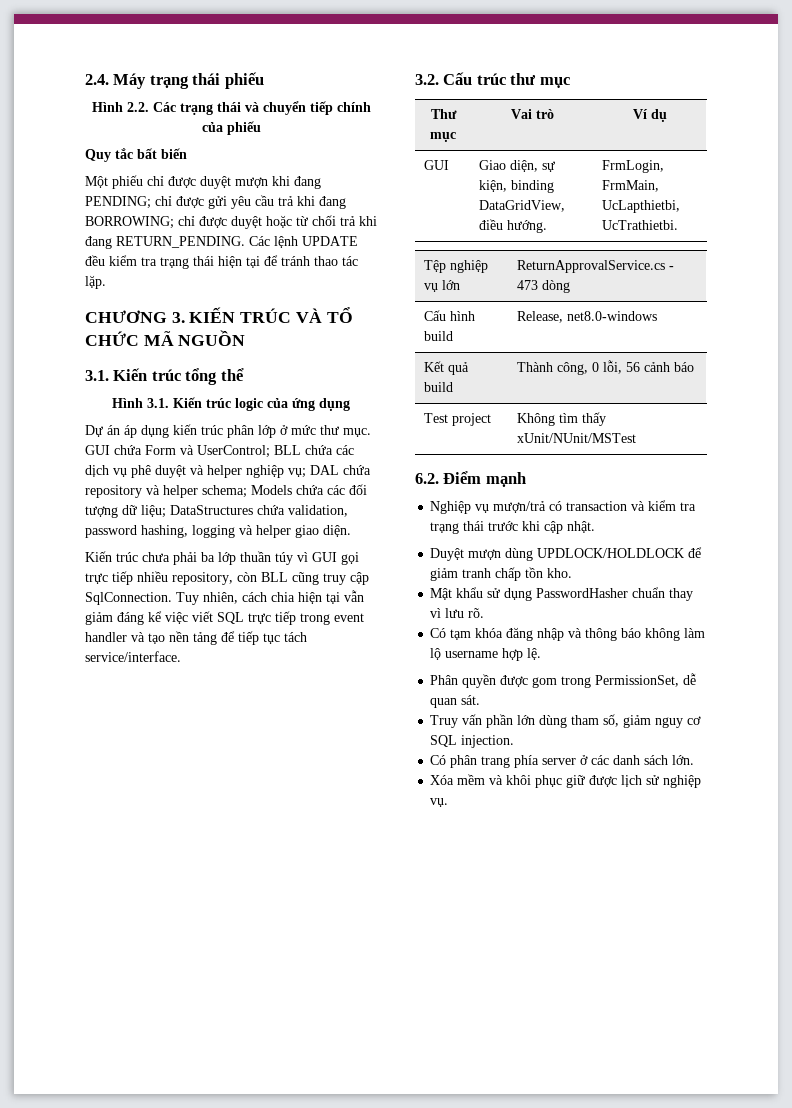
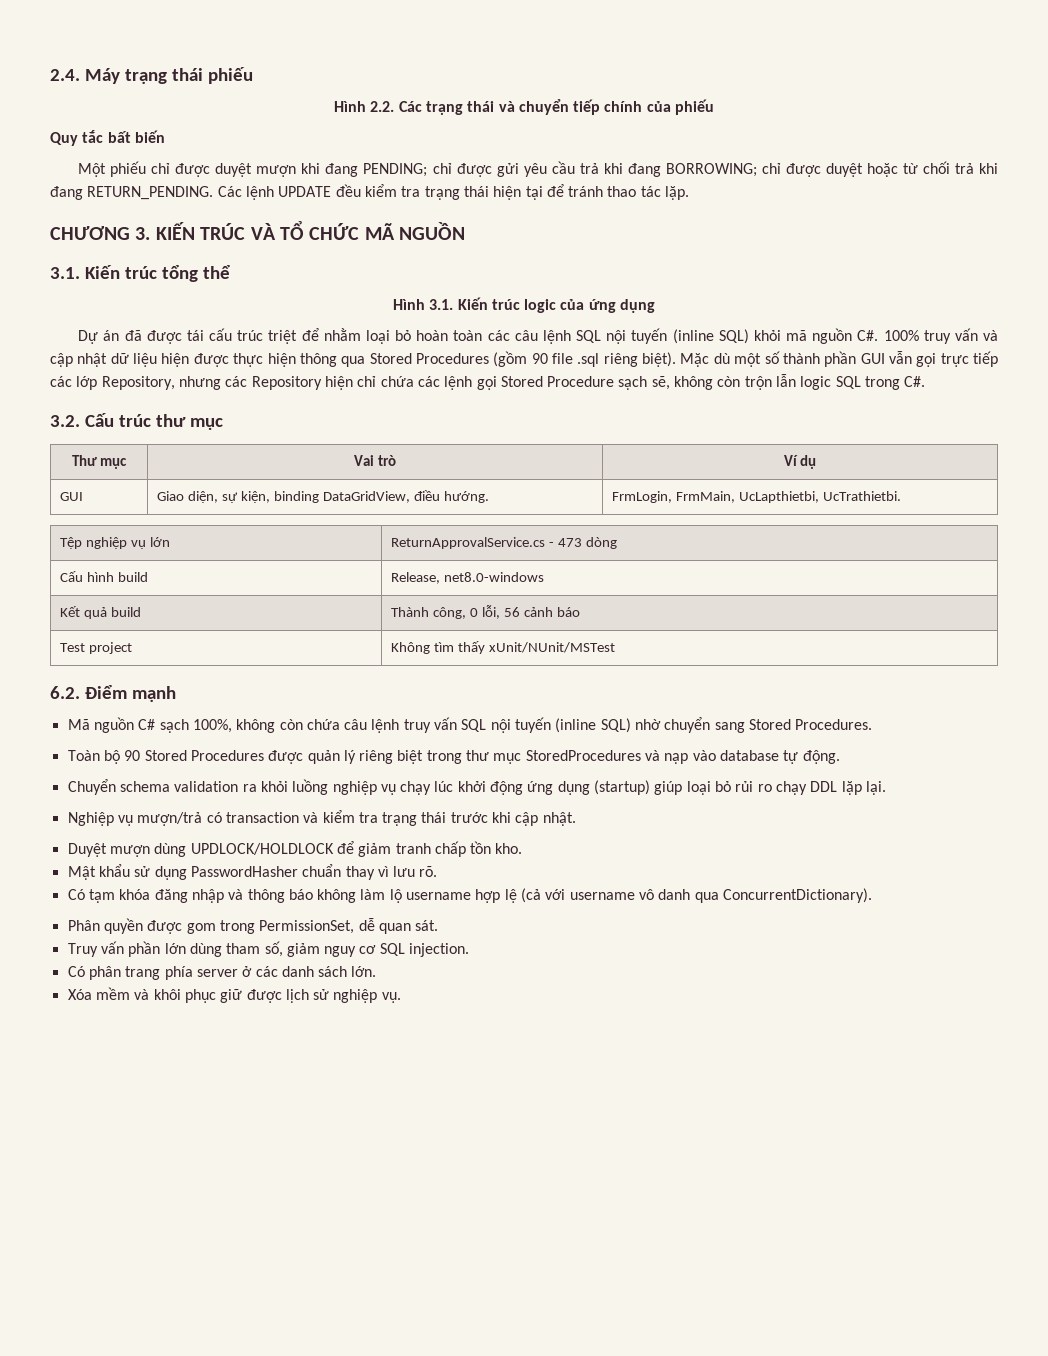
[124,424,371,438] [85,445,354,458] [85,465,371,478] [85,484,367,498] [85,505,348,518] [85,525,351,538] [85,551,359,565] [85,571,369,585] [85,590,364,605] [85,611,364,625] [85,631,307,645] [85,651,181,662] áp dụng kiến trúc phân lớp ở mức thư mục. GUI chứa Form và UserControl; BLL chứa các dịch vụ phê duyệt và helper nghiệp vụ; DAL chứa repository và helper schema; Models chứa các đối tượng dữ liệu; DataStructures chứa validation, password hashing, logging và helper giao diện. // Kiến trúc chưa phải ba lớp thuần túy vì GUI gọi trực tiếp nhiều repository, còn BLL cũng truy cập SqlConnection. Tuy nhiên, cách chia hiện tại vẫn giảm đáng kể việc viết SQL trực tiếp trong event handler và tạo nền tảng để tiếp tục tách service/interface. -> [124,328,999,344] [50,351,999,367] [50,374,926,390] đã được tái cấu trúc triệt để nhằm loại bỏ hoàn toàn các câu lệnh SQL nội tuyến (inline SQL) khỏi mã nguồn C#. 100% truy vấn và cập nhật dữ liệu hiện được thực hiện thông qua Stored Procedures (gồm 90 file .sql riêng biệt). Mặc dù một số thành phần GUI vẫn gọi trực tiếp các lớp Repository, nhưng các Repository hiện chỉ chứa các lệnh gọi Stored Procedure sạch sẽ, không còn trộn lẫn logic SQL trong C#.
(526, 479) none -> [67,717,873,733] [67,750,840,764] [67,779,886,795] // Mã nguồn C# sạch 100%, không còn chứa câu lệnh truy vấn SQL nội tuyến (inline SQL) nhờ chuyển sang Stored Procedures. // Toàn bộ 90 Stored Procedures được quản lý riêng biệt trong thư mục StoredProcedures và nạp vào database tự động. // Chuyển schema validation ra khỏi luồng nghiệp vụ chạy lúc khởi động ứng dụng (startup) giúp loại bỏ rủi ro chạy DDL lặp lại.
[527,648,542,660] lệ. -> [504,888,873,903] lệ (cả với username vô danh qua ConcurrentDictionary).

